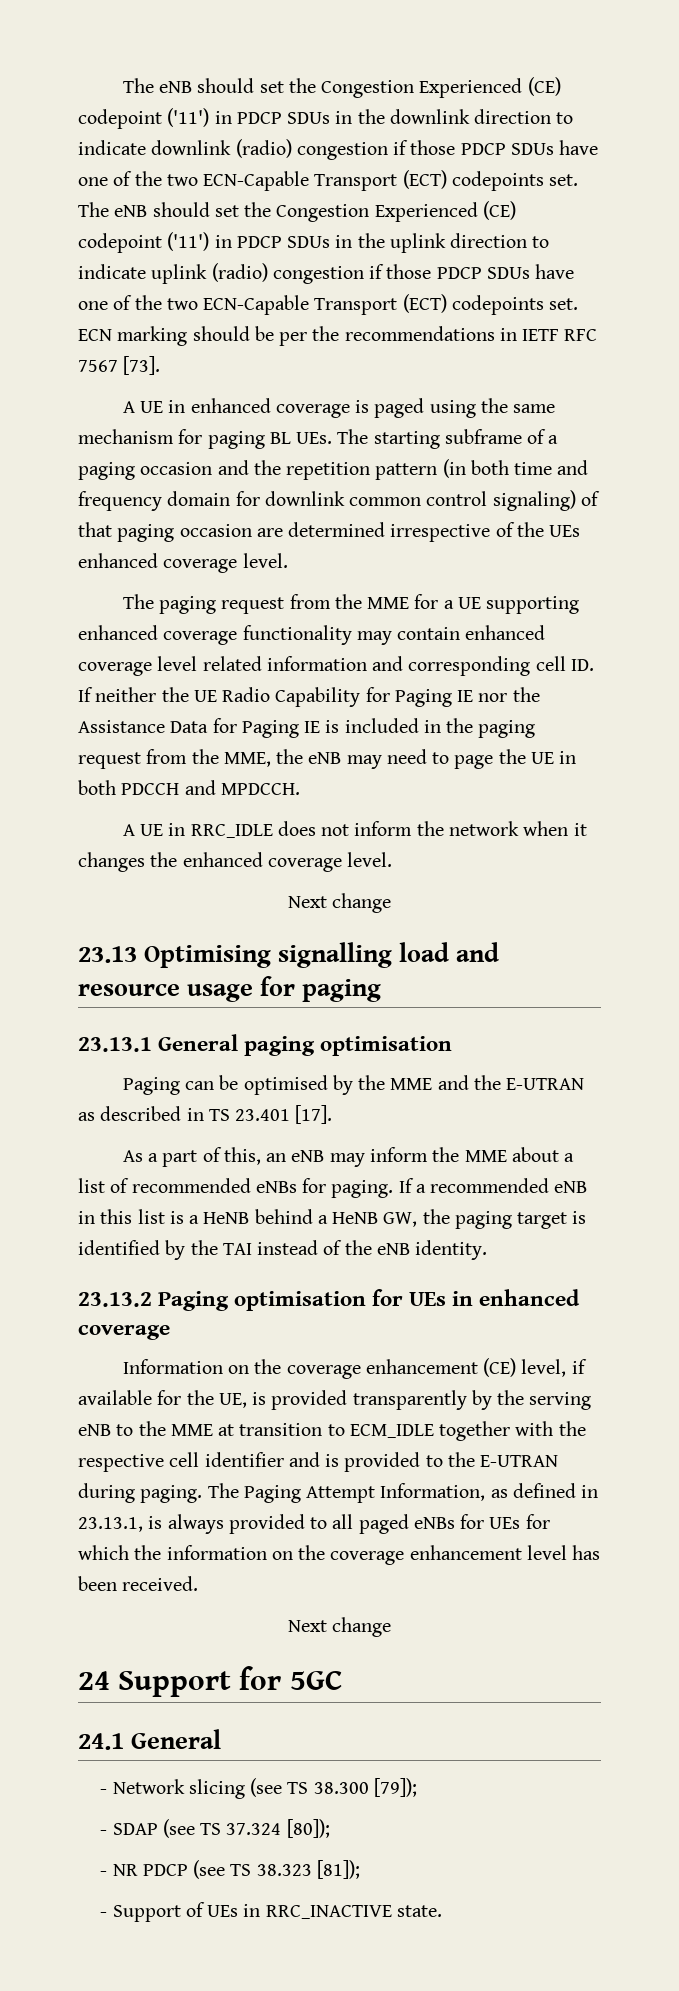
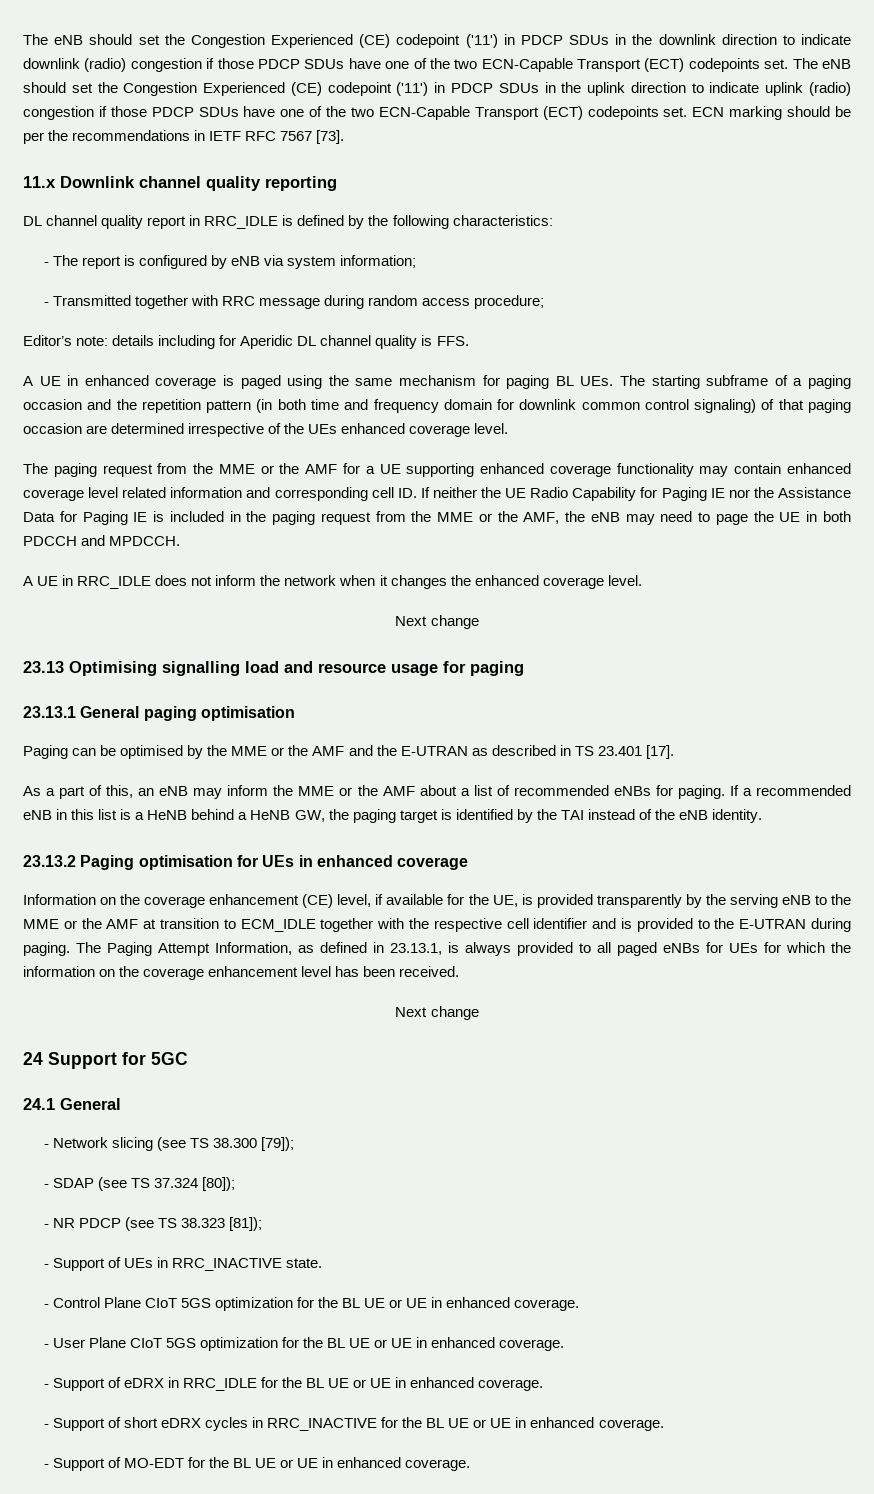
(161, 365) none -> [23,176,337,191] [23,215,553,229] [43,255,417,269] [43,295,545,309] [23,335,469,349] // 11.x Downlink channel quality reporting // DL channel quality report in RRC_IDLE is defined by the following characteristics: // - The report is configured by eNB via system information; // - Transmitted together with RRC message during random access procedure; // Editor’s note: details including for Aperidic DL channel quality is FFS.
(410, 603) none -> [260,463,338,474] or the AMF
[223,752,271,767] MME, -> [437,511,560,524] MME or the AMF,
(433, 1084) none -> [271,745,345,756] or the AMF
(507, 1156) none -> [339,785,415,796] or the AMF
(213, 1430) none -> [63,918,139,929] or the AMF
(443, 1911) none -> [43,1297,580,1311] [43,1337,565,1351] [43,1377,544,1391] [43,1417,664,1431] [43,1457,471,1471] // - Control Plane CIoT 5GS optimization for the BL UE or UE in enhanced coverage. // - User Plane CIoT 5GS optimization for the BL UE or UE in enhanced coverage. // - Support of eDRX in RRC_IDLE for the BL UE or UE in enhanced coverage. // - Support of short eDRX cycles in RRC_INACTIVE for the BL UE or UE in enhanced coverage. // - Support of MO-EDT for the BL UE or UE in enhanced coverage.

